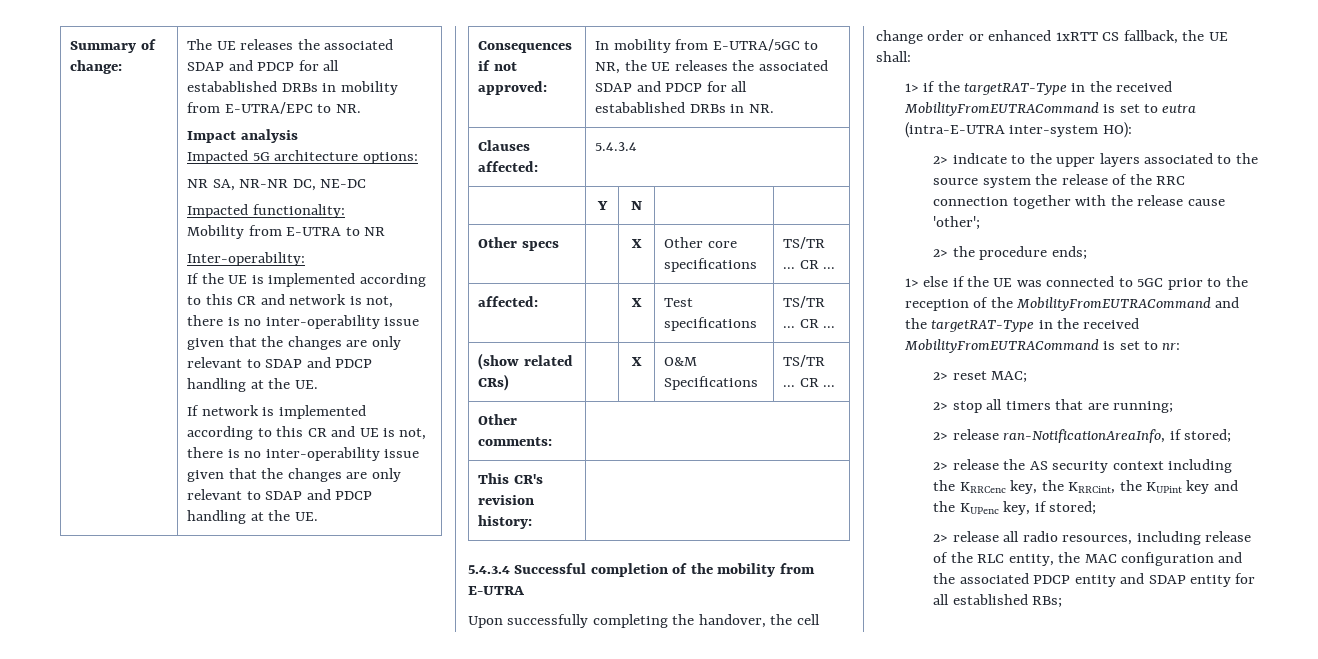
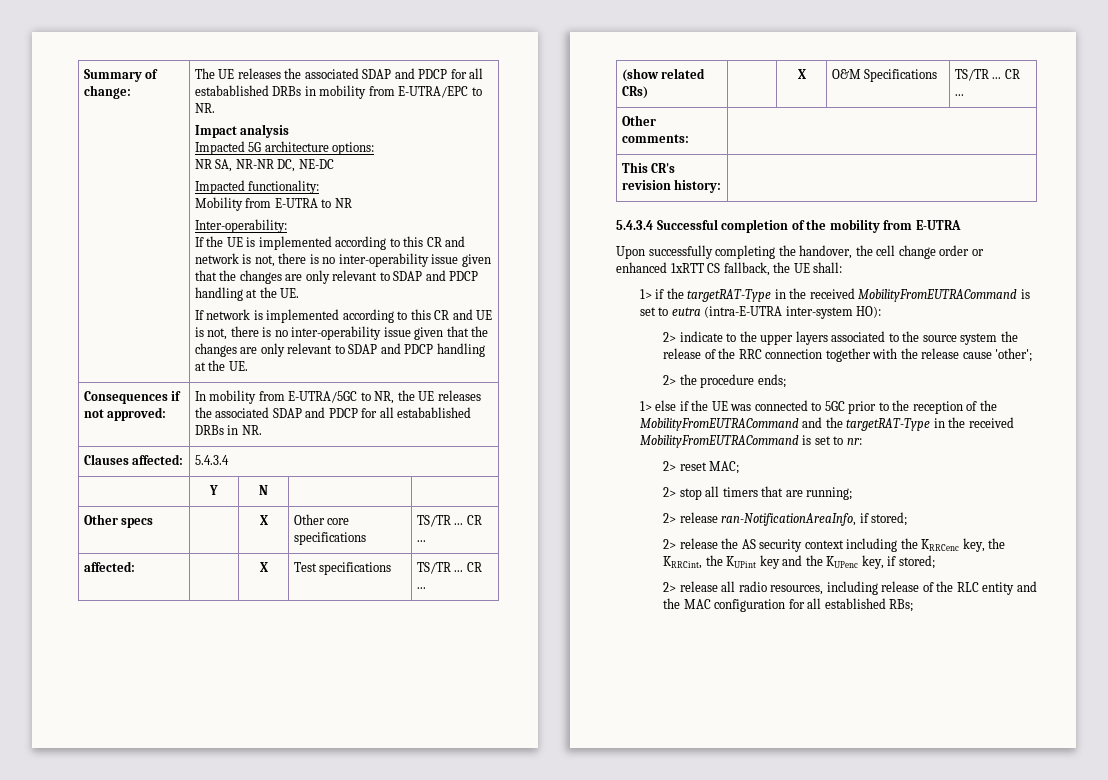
[1008,554,1054,566] entity, -> [982,581,1037,595] entity and
[1218,552,1243,563] [933,573,1232,587] and the associated PDCP entity and SDAP entity -> (786, 605) none

